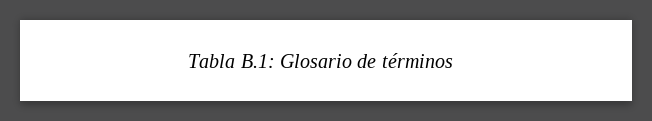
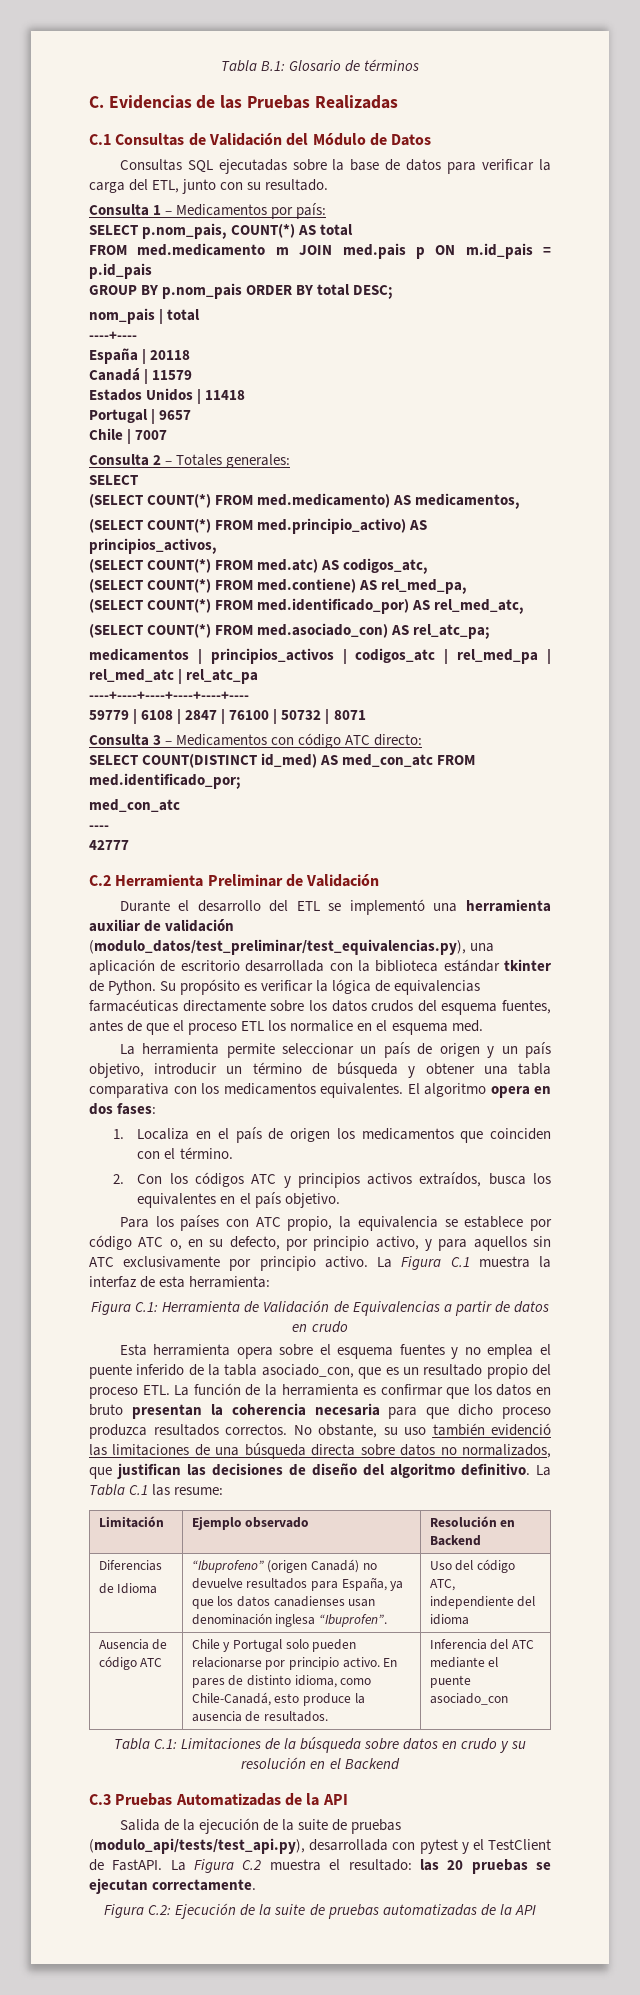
(453, 60) none -> [89,95,398,109] [89,133,432,146] [119,159,552,174] [89,179,329,194] [89,203,327,219] [89,223,354,239] [89,243,551,259] [89,263,152,279] [89,283,394,299] [89,308,201,324] [89,331,137,340] [89,348,191,364] [89,368,193,384] [89,388,246,404] [89,409,192,424] [89,428,168,444] [89,454,291,468] [89,475,138,485] [89,493,521,509] [89,518,428,534] [89,538,217,554] [89,558,429,574] [89,578,468,594] [89,598,525,614] [89,623,491,639] [89,648,551,664] [89,669,259,684] [89,691,249,700] [89,709,366,724] [89,733,423,748] [89,753,476,768] [89,773,241,789] [89,799,180,812] [89,825,109,830] [89,840,129,850] [89,874,380,887] [119,899,551,915] [89,919,235,932] [89,939,495,955] [89,959,551,975] [89,979,481,995] [89,999,551,1015] [89,1020,483,1035] [119,1042,552,1058] [89,1062,551,1078] [89,1083,551,1098] [89,1103,157,1115] [113,1127,551,1143] [137,1147,233,1159] [113,1172,551,1188] [137,1192,340,1208] [119,1215,552,1231] [89,1235,551,1251] [89,1256,551,1271] [89,1276,271,1288] [91,1300,549,1316] [292,1321,348,1333] [119,1344,551,1359] [89,1364,551,1379] [89,1383,551,1399] [89,1403,551,1419] [89,1423,551,1439] [89,1443,551,1459] [89,1463,551,1479] [89,1484,224,1496] [98,1516,164,1528] [191,1516,310,1530] [429,1516,516,1527] [429,1535,481,1546] [98,1560,162,1571] [98,1583,158,1594] [191,1559,377,1573] [191,1577,404,1591] [191,1596,376,1609] [191,1613,388,1627] [429,1559,516,1573] [429,1579,455,1591] [429,1596,536,1609] [429,1614,469,1625] [98,1639,168,1650] [98,1656,163,1670] [191,1639,357,1652] [191,1657,398,1670] [191,1675,372,1688] [191,1692,365,1706] [191,1711,329,1722] [429,1639,535,1650] [429,1657,499,1668] [429,1675,471,1688] [429,1693,508,1705] [113,1737,527,1753] [241,1757,400,1770] [89,1793,348,1806] [119,1818,402,1834] [89,1838,551,1854] [89,1859,551,1874] [89,1878,257,1894] [104,1903,536,1919] // C. Evidencias de las Pruebas Realizadas // C.1 Consultas de Validación del Módulo de Datos // Consultas SQL ejecutadas sobre la base de datos para verificar la carga del ETL, junto con su resultado. // Consulta 1 – Medicamentos por país: // SELECT p.nom_pais, COUNT(*) AS total // FROM med.medicamento m JOIN med.pais p ON m.id_pais = p.id_pais // GROUP BY p.nom_pais ORDER BY total DESC; // nom_pais | total // ----+---- // España | 20118 // Canadá | 11579 // Estados Unidos | 11418 // Portugal | 9657 // Chile | 7007 // Consulta 2 – Totales generales: // SELECT // (SELECT COUNT(*) FROM med.medicamento) AS medicamentos, // (SELECT COUNT(*) FROM med.principio_activo) AS principios_activos, // (SELECT COUNT(*) FROM med.atc) AS codigos_atc, // (SELECT COUNT(*) FROM med.contiene) AS rel_med_pa, // (SELECT COUNT(*) FROM med.identificado_por) AS rel_med_atc, // (SELECT COUNT(*) FROM med.asociado_con) AS rel_atc_pa; // medicamentos | principios_activos | codigos_atc | rel_med_pa | rel_med_atc | rel_atc_pa // ----+----+----+----+----+---- // 59779 | 6108 | 2847 | 76100 | 50732 | 8071 // Consulta 3 – Medicamentos con código ATC directo: // SELECT COUNT(DISTINCT id_med) AS med_con_atc FROM med.identificado_por; // med_con_atc // ---- // 42777 // C.2 Herramienta Preliminar de Validación // Durante el desarrollo del ETL se implementó una herramienta auxiliar de validación (modulo_datos/test_preliminar/test_equivalencias.py), una aplicación de escritorio desarrollada con la biblioteca estándar tkinter de Python. Su propósito es verificar la lógica de equivalencias farmacéuticas directamente sobre los datos crudos del esquema fuentes, antes de que el proceso ETL los normalice en el esquema med. // La herramienta permite seleccionar un país de origen y un país objetivo, introducir un término de búsqueda y obtener una tabla comparativa con los medicamentos equivalentes. El algoritmo opera en dos fases: // 1. Localiza en el país de origen los medicamentos que coinciden con el término. // 2. Con los códigos ATC y principios activos extraídos, busca los equivalentes en el país objetivo. // Para los países con ATC propio, la equivalencia se establece por código ATC o, en su defecto, por principio activo, y para aquellos sin ATC exclusivamente por principio activo. La Figura C.1 muestra la interfaz de esta herramienta: // Figura C.1: Herramienta de Validación de Equivalencias a partir de datos en crudo // Esta herramienta opera sobre el esquema fuentes y no emplea el puente inferido de la tabla asociado_con, que es un resultado propio del proceso ETL. La función de la herramienta es confirmar que los datos en bruto presentan la coherencia necesaria para que dicho proceso produzca resultados correctos. No obstante, su uso también evidenció las limitaciones de una búsqueda directa sobre datos no normalizados, que justifican las decisiones de diseño del algoritmo definitivo. La Tabla C.1 las resume: // Limitación | Ejemplo observado | Resolución en Backend // Diferencias // de Idioma | “Ibuprofeno” (origen Canadá) no devuelve resultados para España, ya que los datos canadienses usan denominación inglesa “Ibuprofen”. | Uso del código ATC, independiente del idioma // Ausencia de código ATC | Chile y Portugal solo pueden relacionarse por principio activo. En pares de distinto idioma, como Chile-Canadá, esto produce la ausencia de resultados. | Inferencia del ATC mediante el puente asociado_con // Tabla C.1: Limitaciones de la búsqueda sobre datos en crudo y su resolución en el Backend // C.3 Pruebas Automatizadas de la API // Salida de la ejecución de la suite de pruebas (modulo_api/tests/test_api.py), desarrollada con pytest y el TestClient de FastAPI. La Figura C.2 muestra el resultado: las 20 pruebas se ejecutan correctamente. // Figura C.2: Ejecución de la suite de pruebas automatizadas de la API

